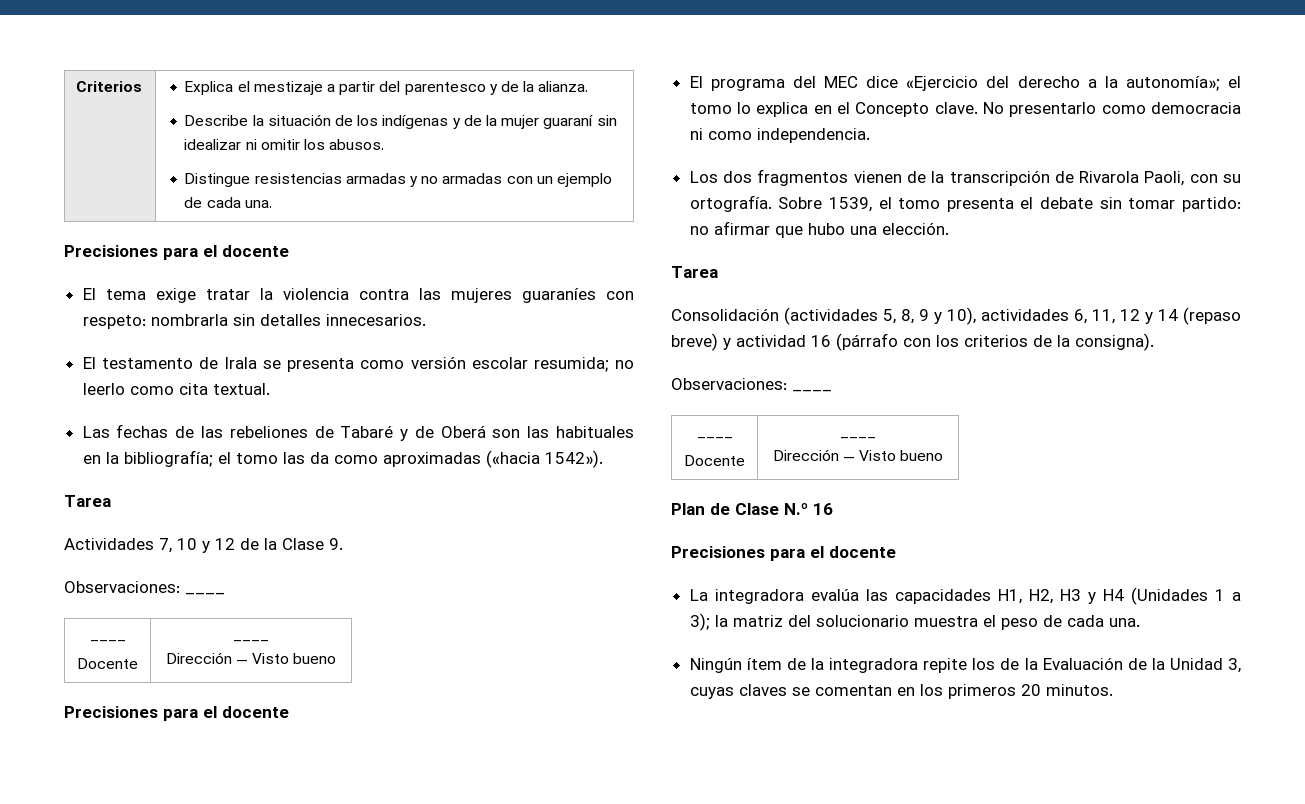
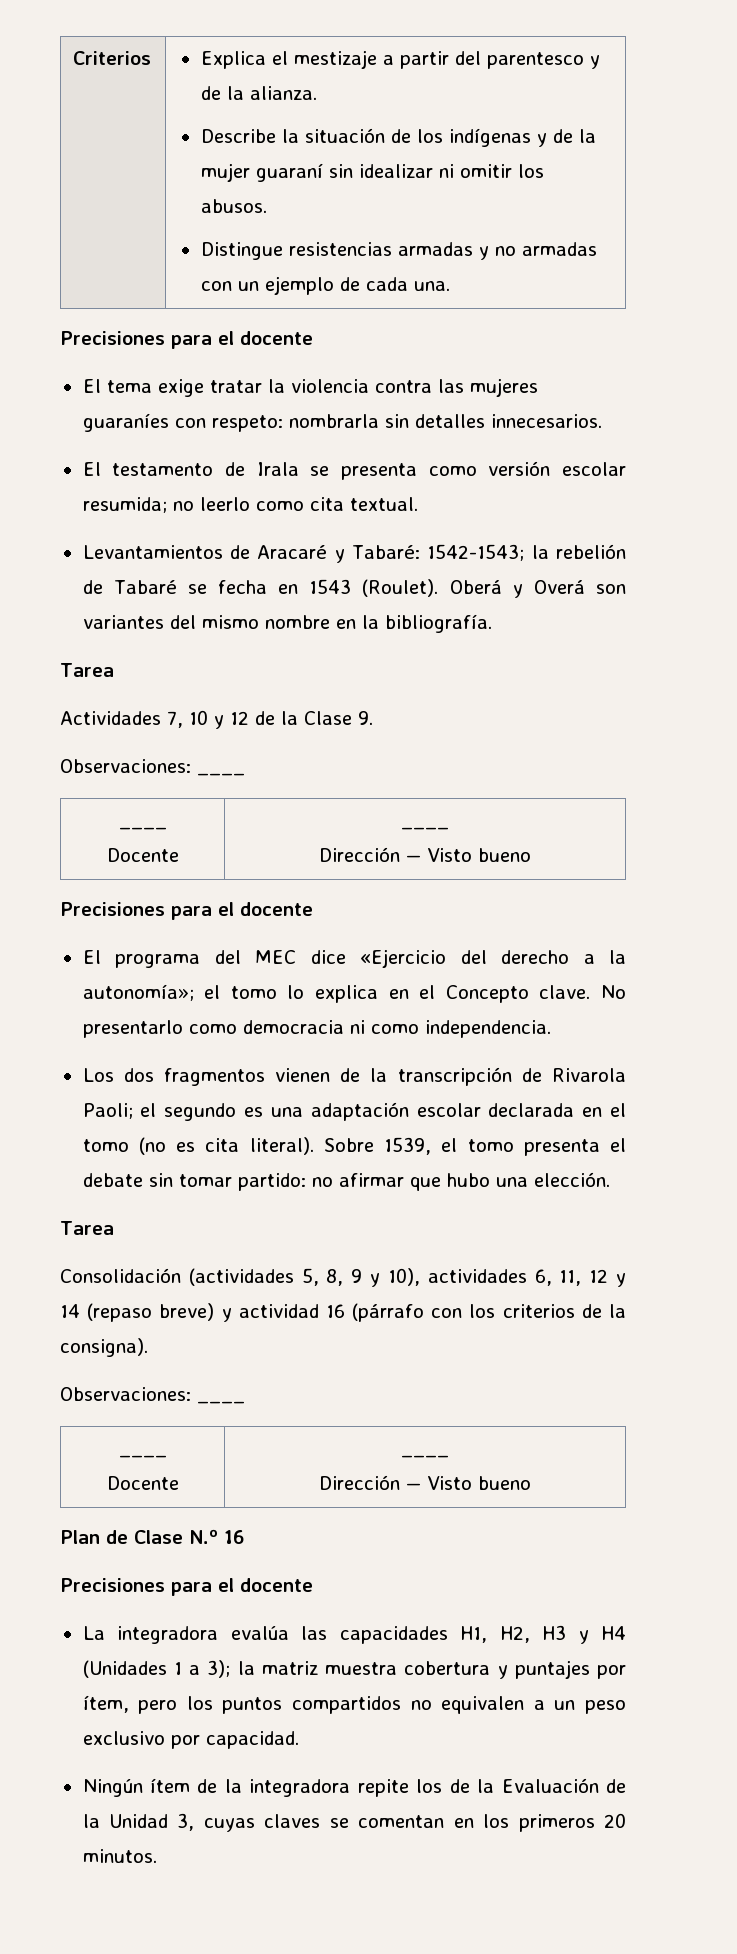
[82,424,634,441] [82,450,603,468] Las fechas de las rebeliones de Tabaré y de Oberá son las habituales en la bibliografía; el tomo las da como aproximadas («hacia 1542»). -> [82,544,626,563] [82,579,627,598] [82,614,492,633] Levantamientos de Aracaré y Tabaré: 1542-1543; la rebelión de Tabaré se fecha en 1543 (Roulet). Oberá y Overá son variantes del mismo nombre en la bibliografía.
[1144,171,1241,186] [689,195,772,212] Paoli, con su ortografía. -> [82,1102,626,1121] [82,1137,314,1155] Paoli; el segundo es una adaptación escolar declarada en el tomo (no es cita literal).
[787,615,1140,630] del solucionario muestra el peso de cada una. -> [325,1660,627,1679] [82,1695,626,1714] [82,1731,299,1749] muestra cobertura y puntajes por ítem, pero los puntos compartidos no equivalen a un peso exclusivo por capacidad.

